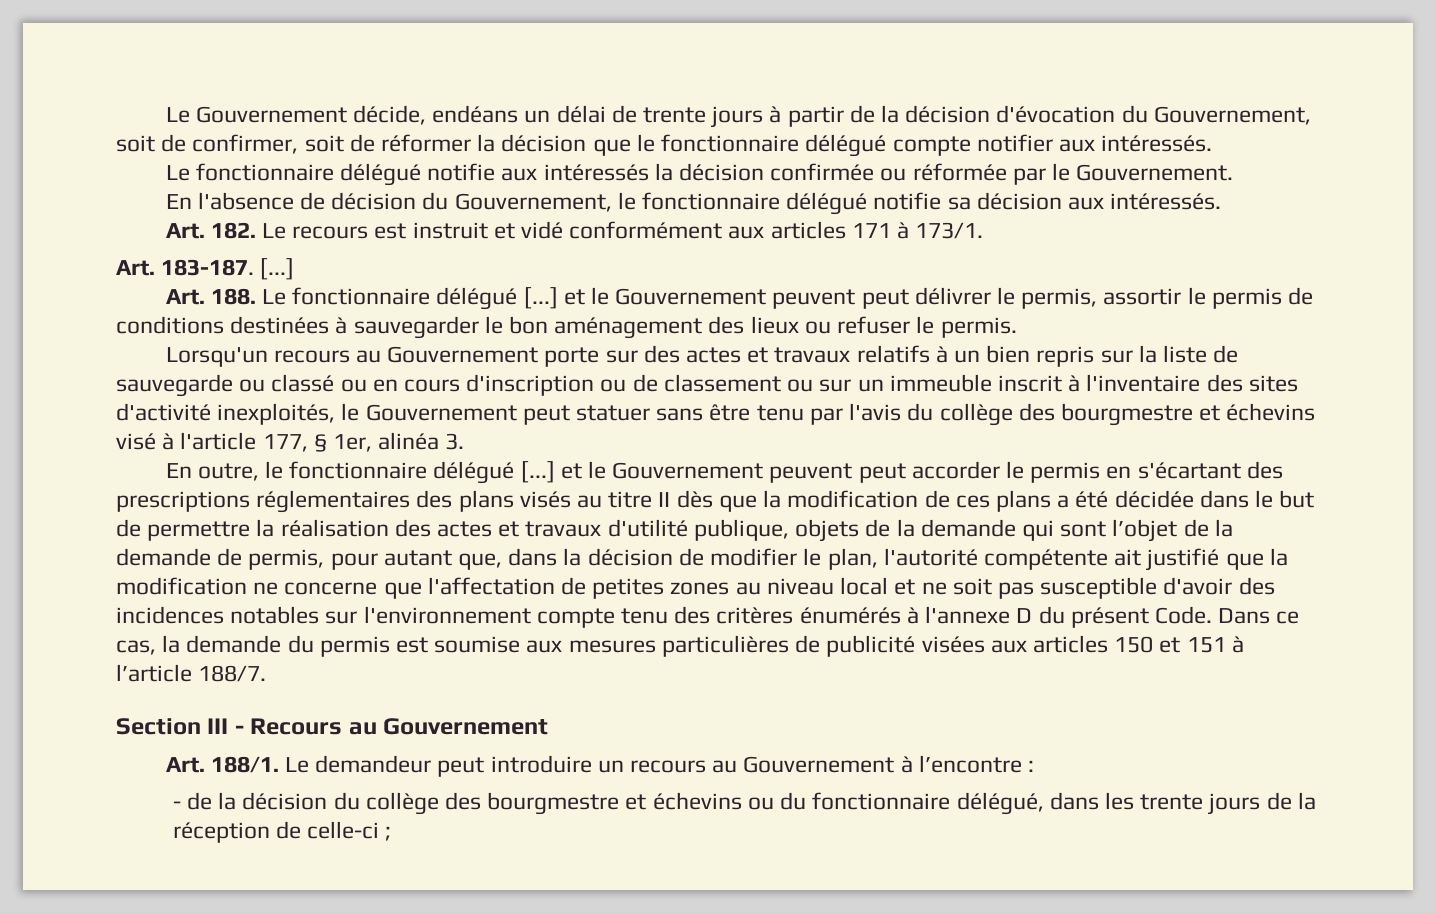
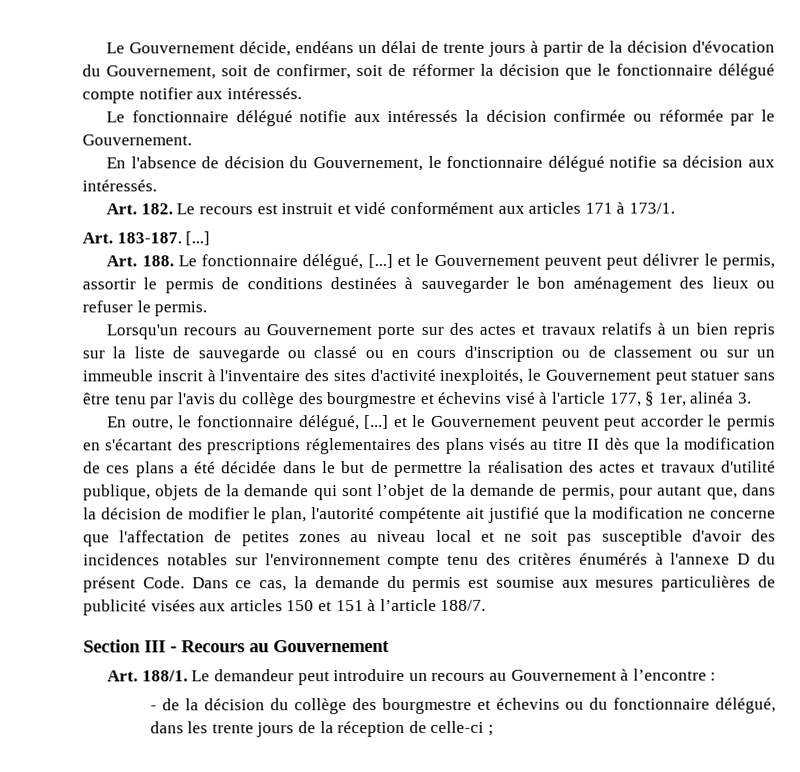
[436,287,518,310] délégué -> [302,254,364,271] délégué,
[433,461,515,484] délégué -> [298,415,360,432] délégué,

